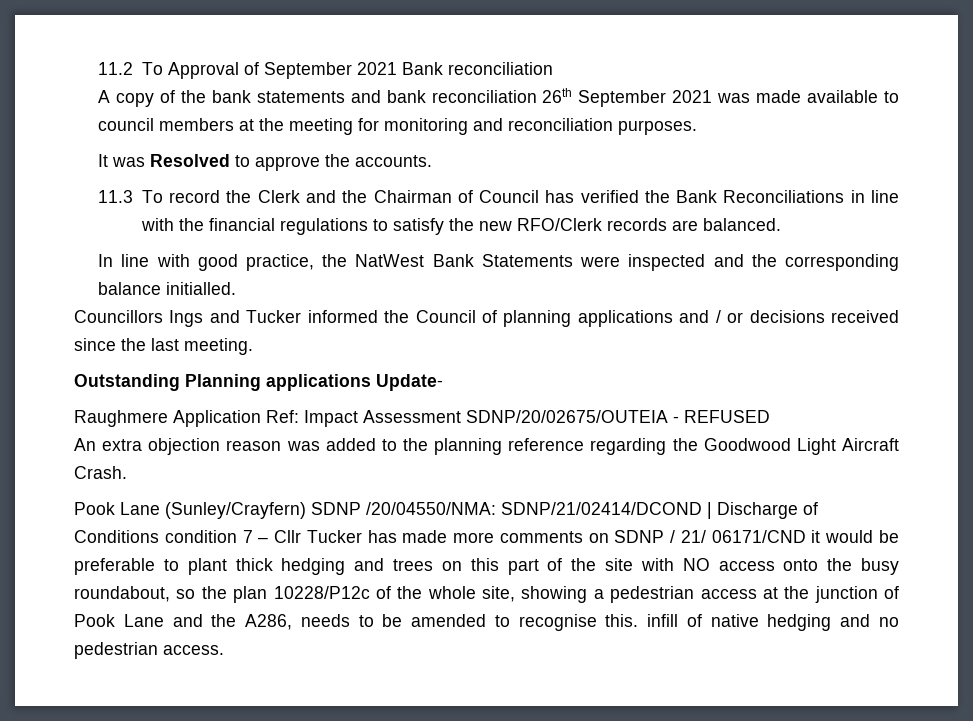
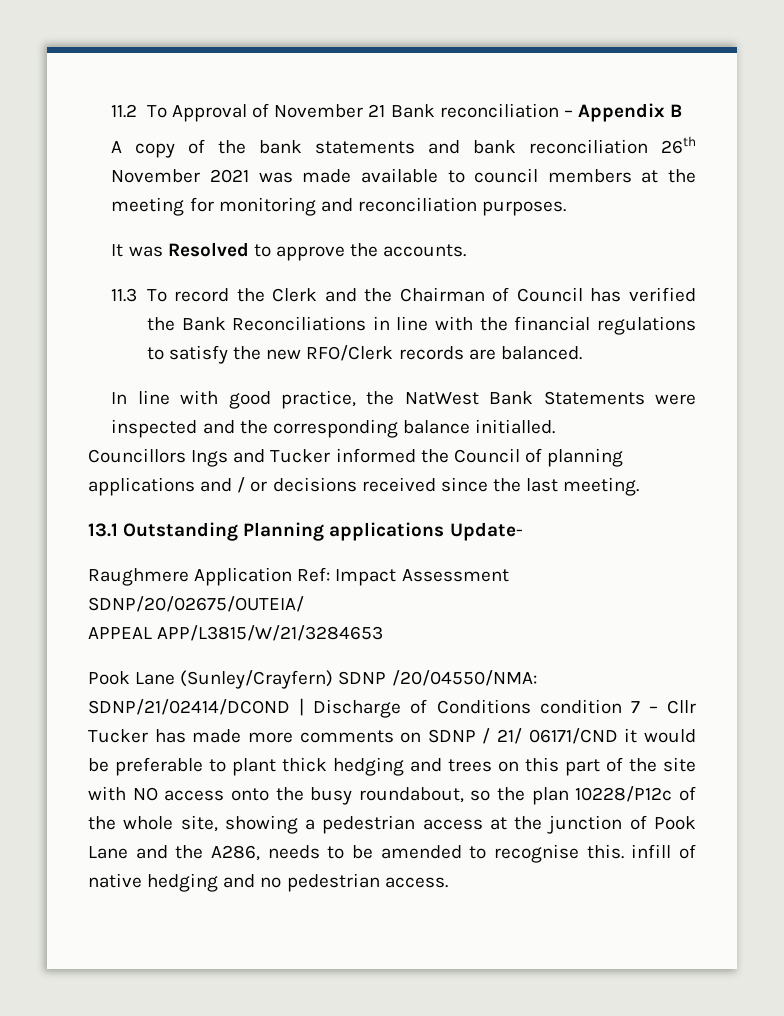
[263,62,397,79] September 2021 -> [274,104,386,118] November 21
(553, 68) none -> [563,103,683,122] – Appendix B
[578,90,667,107] September -> [111,169,201,183] November
(253, 346) none -> [88,523,118,537] 13.1
[466,410,770,423] [74,438,899,455] [74,466,127,479] SDNP/20/02675/OUTEIA - REFUSED // An extra objection reason was added to the planning reference regarding the Goodwood Light Aircraft Crash. -> [88,596,304,612] [88,625,384,641] SDNP/20/02675/OUTEIA/ // APPEAL APP/L3815/W/21/3284653

